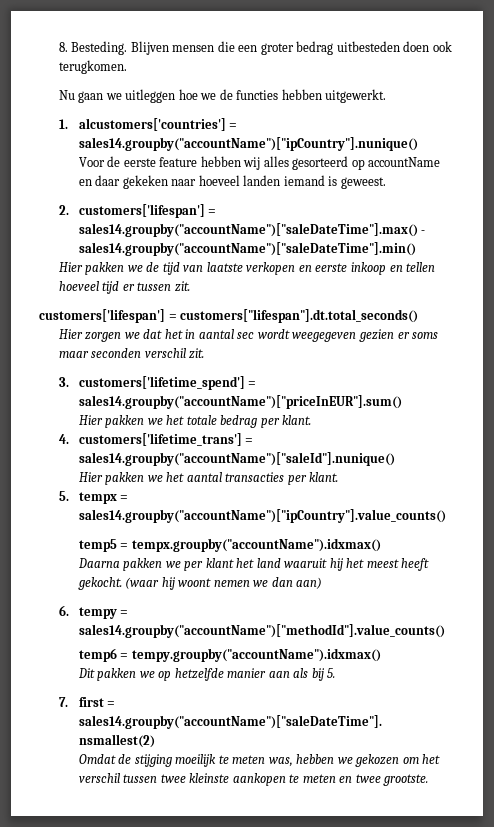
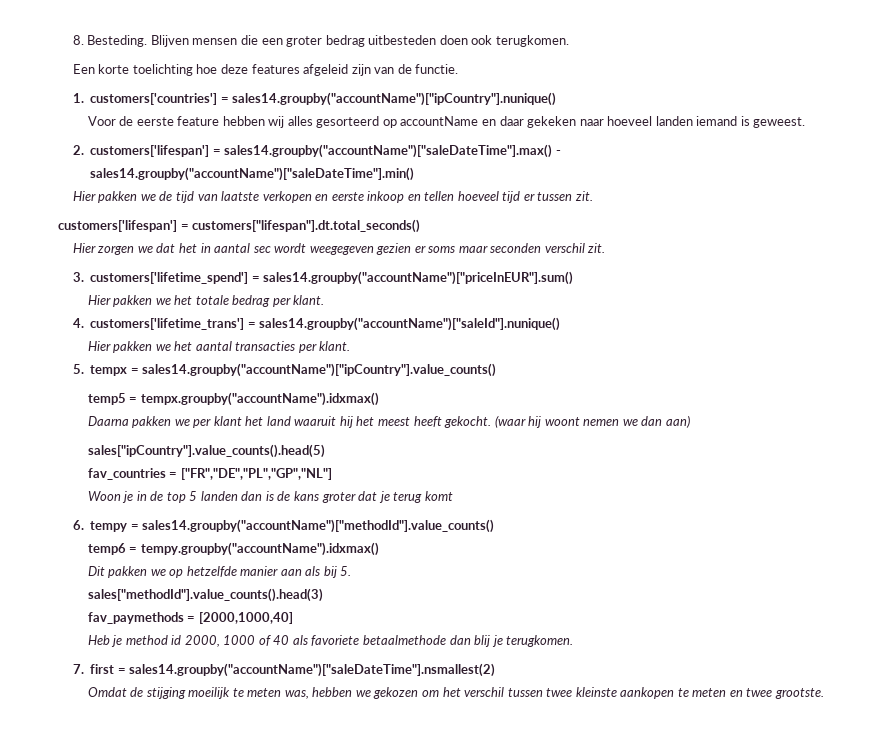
[58,89,387,103] Nu gaan we uitleggen hoe we de functies hebben uitgewerkt. -> [72,64,459,76] Een korte toelichting hoe deze features afgeleid zijn van de functie.
[78,118,226,131] alcustomers['countries'] -> [90,93,218,105] customers['countries']
(323, 583) none -> [87,444,325,458] [87,468,332,480] [87,491,453,503] // sales["ipCountry"].value_counts().head(5) // fav_countries = ["FR","DE","PL","GP","NL"] // Woon je in de top 5 landen dan is de kans groter dat je terug komt
(336, 673) none -> [87,588,323,602] [87,612,293,624] [87,635,574,647] // sales["methodId"].value_counts().head(3) // fav_paymethods = [2000,1000,40] // Heb je method id 2000, 1000 of 40 als favoriete betaalmethode dan blij je terugkomen.

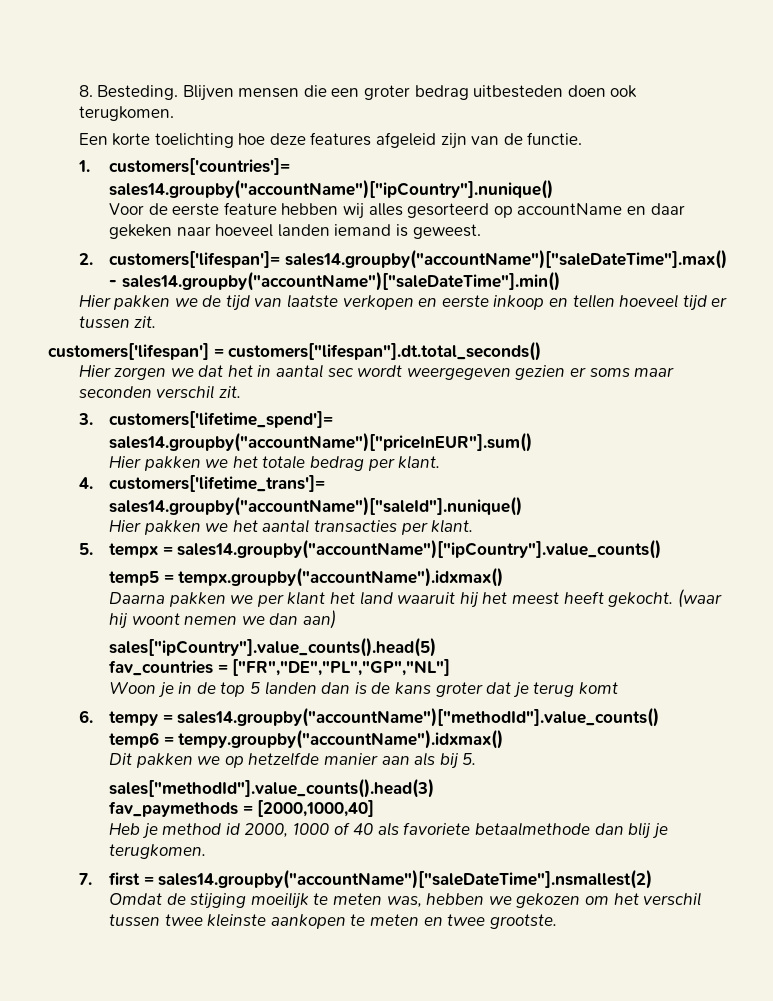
[90,93,229,105] customers['countries'] = -> [109,158,291,175] customers['countries']=
[90,145,221,157] customers['lifespan'] = -> [109,251,281,268] customers['lifespan']=
[309,246,374,255] weegegeven -> [406,367,511,380] weergegeven
[90,272,260,284] customers['lifetime_spend'] = -> [109,411,334,428] customers['lifetime_spend']=
[90,318,256,330] customers['lifetime_trans'] = -> [109,475,326,492] customers['lifetime_trans']=

